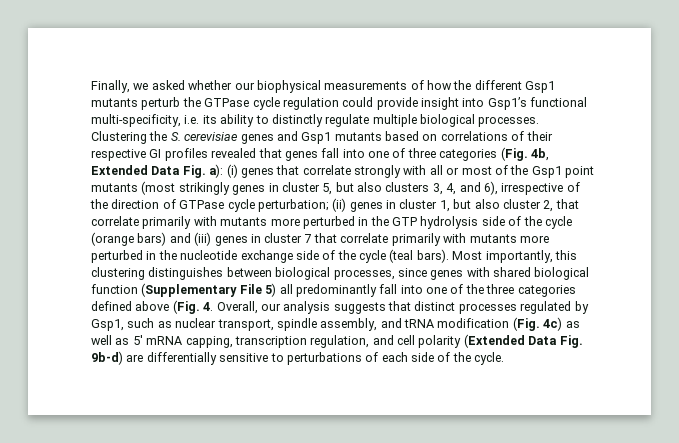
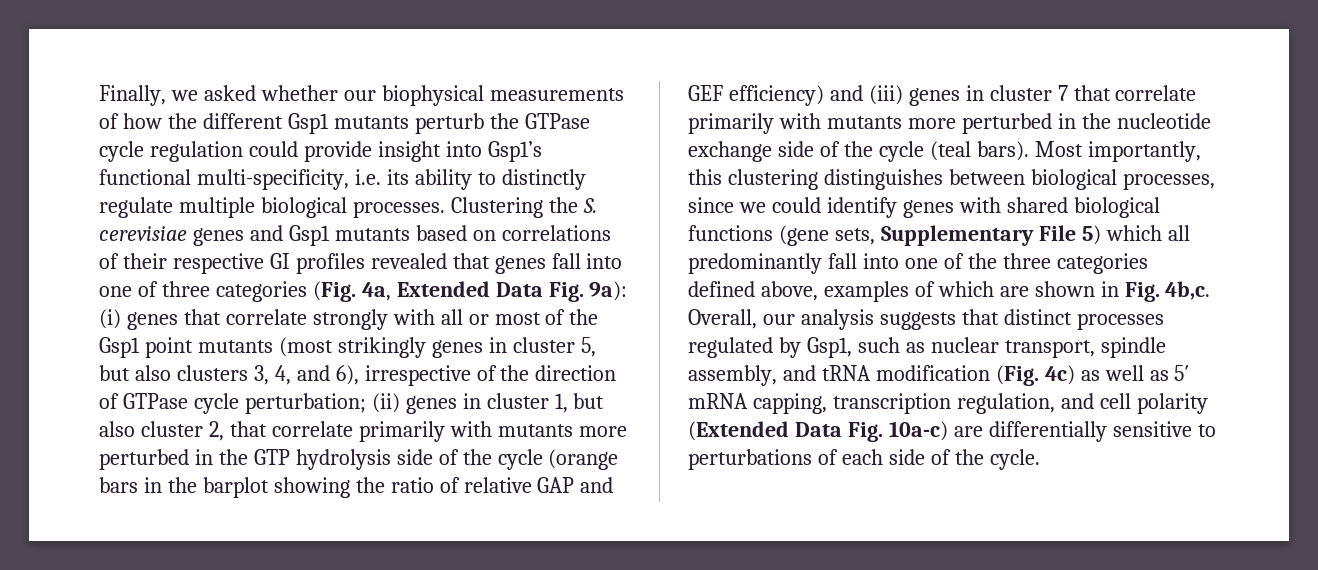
[530,148,549,161] 4b, -> [361,282,391,301] 4a,
[209,164,224,178] a): -> [589,281,628,301] 9a):
[137,232,167,246] bars) -> [99,477,614,498] [688,85,824,106] bars in the barplot showing the ratio of relative GAP and GEF efficiency)
(427, 272) none -> [738,197,897,218] we could identify
[91,283,238,297] function (Supplementary -> [688,225,1034,246] functions (gene sets, Supplementary
(277, 290) none -> [1105,225,1162,241] which
[135,300,214,314] above (Fig. 4. -> [760,281,1211,302] above, examples of which are shown in Fig. 4b,c.
[91,351,123,365] 9b-d) -> [888,421,948,441] 10a-c)

